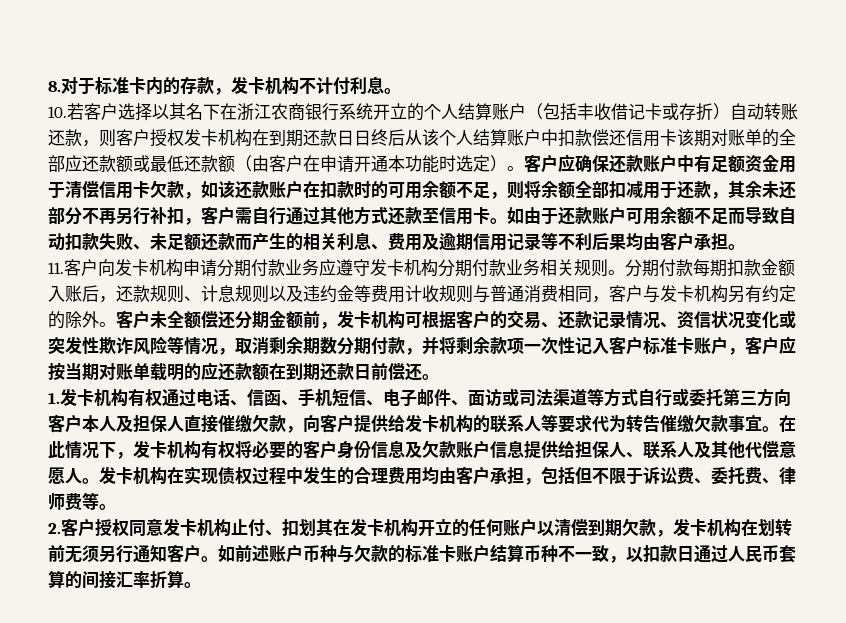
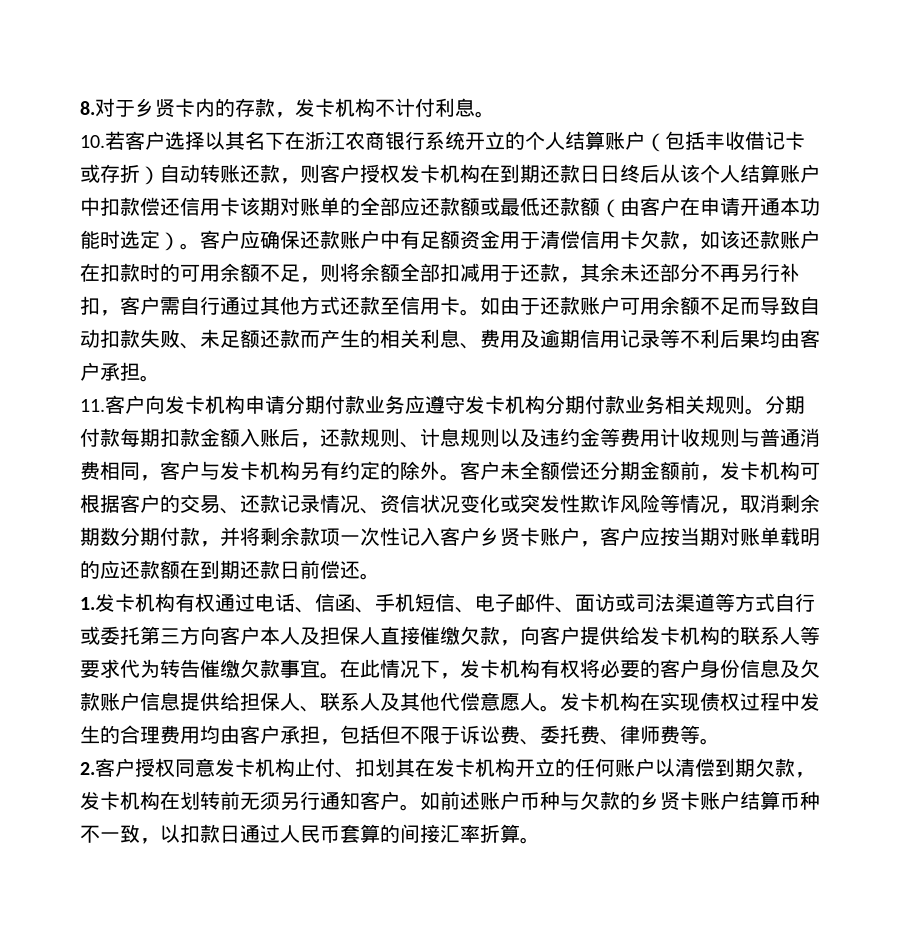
[95,77,129,94] 标准 -> [135,98,175,118] 乡贤
[643,337,677,354] 标准 -> [480,527,520,547] 乡贤
[405,545,439,562] 标准 -> [640,791,680,811] 乡贤

